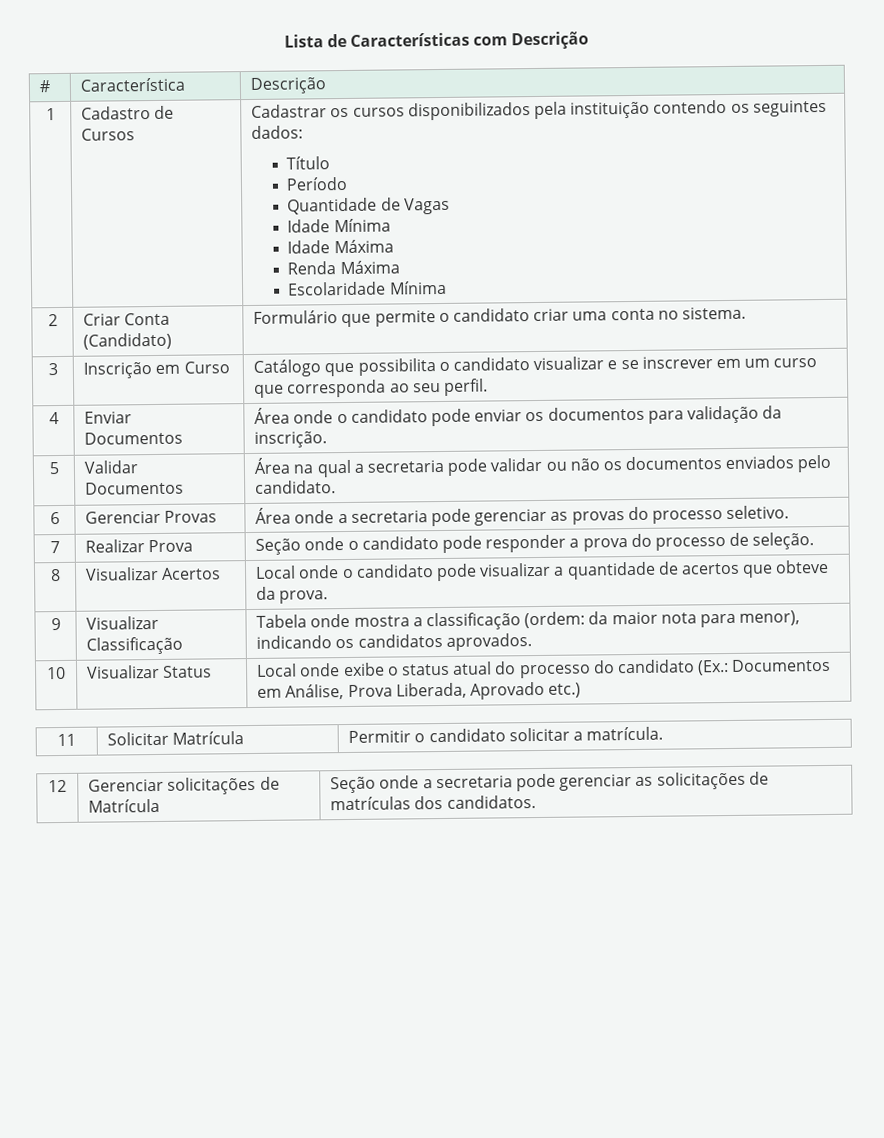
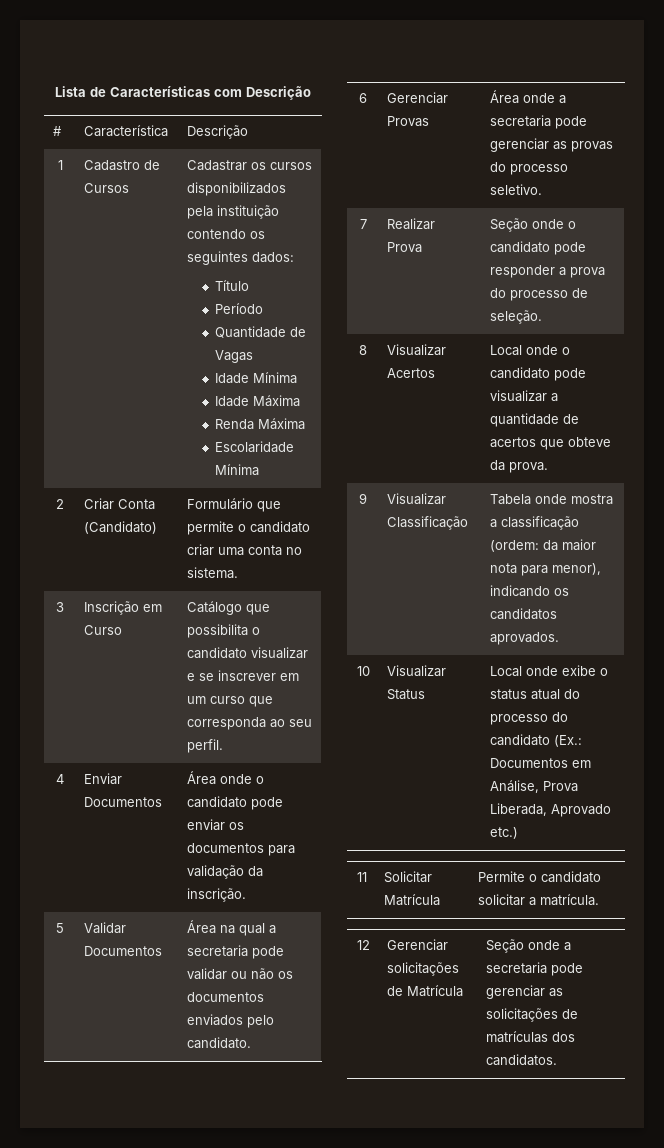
[348,730,412,743] Permitir -> [477,871,525,882] Permite

